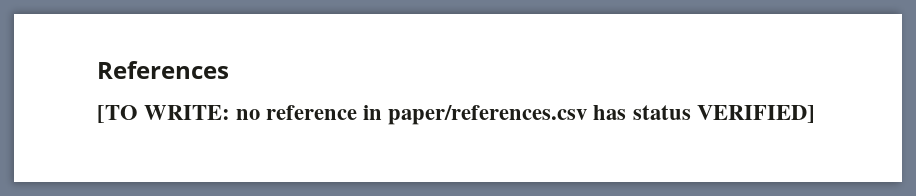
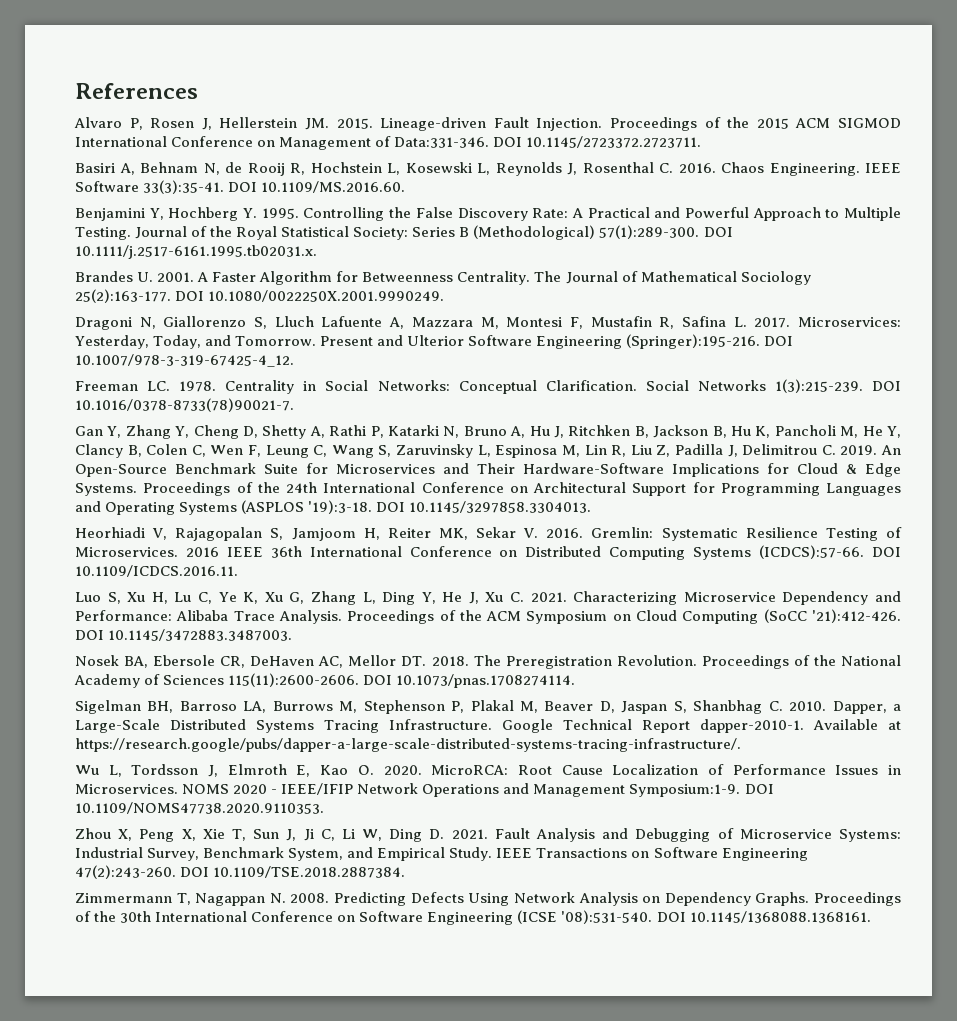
[97,105,815,125] [TO WRITE: no reference in paper/references.csv has status VERIFIED] -> [74,117,902,131] [75,136,702,150] [75,162,901,176] [75,180,406,194] [75,207,901,221] [75,225,733,240] [75,245,317,259] [75,271,811,285] [75,289,445,303] [75,316,901,330] [75,334,794,349] [75,354,294,367] [75,379,902,394] [75,398,294,412] [75,425,901,439] [75,444,901,458] [75,463,901,477] [75,482,901,496] [75,500,592,515] [75,527,902,541] [75,545,901,560] [75,565,238,577] [75,591,902,605] [75,609,901,624] [75,629,293,641] [75,655,902,669] [74,673,576,688] [75,700,902,714] [75,719,901,733] [75,738,741,752] [75,764,901,777] [75,783,774,797] [75,802,324,814] [75,828,901,842] [75,847,808,861] [75,865,406,879] [75,892,902,906] [75,910,871,925] Alvaro P, Rosen J, Hellerstein JM. 2015. Lineage-driven Fault Injection. Proceedings of the 2015 ACM SIGMOD International Conference on Management of Data:331-346. DOI 10.1145/2723372.2723711. // Basiri A, Behnam N, de Rooij R, Hochstein L, Kosewski L, Reynolds J, Rosenthal C. 2016. Chaos Engineering. IEEE Software 33(3):35-41. DOI 10.1109/MS.2016.60. // Benjamini Y, Hochberg Y. 1995. Controlling the False Discovery Rate: A Practical and Powerful Approach to Multiple Testing. Journal of the Royal Statistical Society: Series B (Methodological) 57(1):289-300. DOI 10.1111/j.2517-6161.1995.tb02031.x. // Brandes U. 2001. A Faster Algorithm for Betweenness Centrality. The Journal of Mathematical Sociology 25(2):163-177. DOI 10.1080/0022250X.2001.9990249. // Dragoni N, Giallorenzo S, Lluch Lafuente A, Mazzara M, Montesi F, Mustafin R, Safina L. 2017. Microservices: Yesterday, Today, and Tomorrow. Present and Ulterior Software Engineering (Springer):195-216. DOI 10.1007/978-3-319-67425-4_12. // Freeman LC. 1978. Centrality in Social Networks: Conceptual Clarification. Social Networks 1(3):215-239. DOI 10.1016/0378-8733(78)90021-7. // Gan Y, Zhang Y, Cheng D, Shetty A, Rathi P, Katarki N, Bruno A, Hu J, Ritchken B, Jackson B, Hu K, Pancholi M, He Y, Clancy B, Colen C, Wen F, Leung C, Wang S, Zaruvinsky L, Espinosa M, Lin R, Liu Z, Padilla J, Delimitrou C. 2019. An Open-Source Benchmark Suite for Microservices and Their Hardware-Software Implications for Cloud & Edge Systems. Proceedings of the 24th International Conference on Architectural Support for Programming Languages and Operating Systems (ASPLOS '19):3-18. DOI 10.1145/3297858.3304013. // Heorhiadi V, Rajagopalan S, Jamjoom H, Reiter MK, Sekar V. 2016. Gremlin: Systematic Resilience Testing of Microservices. 2016 IEEE 36th International Conference on Distributed Computing Systems (ICDCS):57-66. DOI 10.1109/ICDCS.2016.11. // Luo S, Xu H, Lu C, Ye K, Xu G, Zhang L, Ding Y, He J, Xu C. 2021. Characterizing Microservice Dependency and Performance: Alibaba Trace Analysis. Proceedings of the ACM Symposium on Cloud Computing (SoCC '21):412-426. DOI 10.1145/3472883.3487003. // Nosek BA, Ebersole CR, DeHaven AC, Mellor DT. 2018. The Preregistration Revolution. Proceedings of the National Academy of Sciences 115(11):2600-2606. DOI 10.1073/pnas.1708274114. // Sigelman BH, Barroso LA, Burrows M, Stephenson P, Plakal M, Beaver D, Jaspan S, Shanbhag C. 2010. Dapper, a Large-Scale Distributed Systems Tracing Infrastructure. Google Technical Report dapper-2010-1. Available at https://research.google/pubs/dapper-a-large-scale-distributed-systems-tracing-infrastructure/. // Wu L, Tordsson J, Elmroth E, Kao O. 2020. MicroRCA: Root Cause Localization of Performance Issues in Microservices. NOMS 2020 - IEEE/IFIP Network Operations and Management Symposium:1-9. DOI 10.1109/NOMS47738.2020.9110353. // Zhou X, Peng X, Xie T, Sun J, Ji C, Li W, Ding D. 2021. Fault Analysis and Debugging of Microservice Systems: Industrial Survey, Benchmark System, and Empirical Study. IEEE Transactions on Software Engineering 47(2):243-260. DOI 10.1109/TSE.2018.2887384. // Zimmermann T, Nagappan N. 2008. Predicting Defects Using Network Analysis on Dependency Graphs. Proceedings of the 30th International Conference on Software Engineering (ICSE '08):531-540. DOI 10.1145/1368088.1368161.

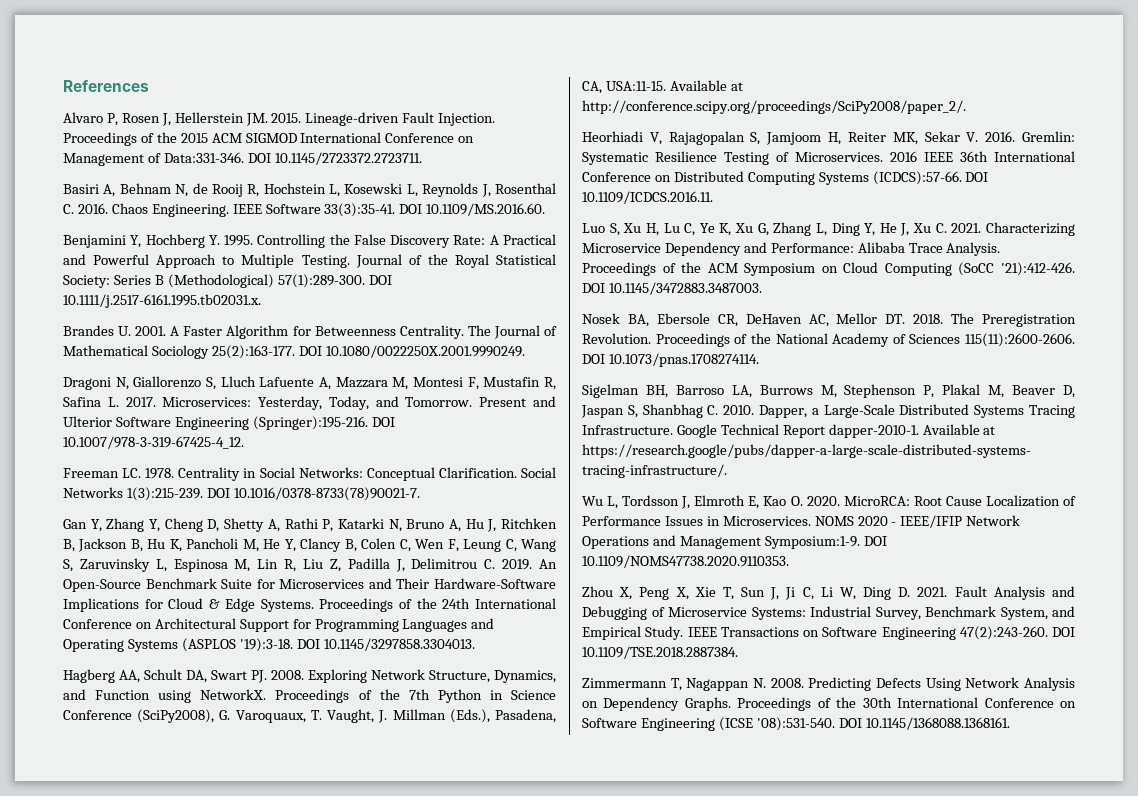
(592, 507) none -> [63,669,556,683] [63,689,557,703] [63,709,556,723] [582,80,743,94] [582,100,966,114] // Hagberg AA, Schult DA, Swart PJ. 2008. Exploring Network Structure, Dynamics, and Function using NetworkX. Proceedings of the 7th Python in Science Conference (SciPy2008), G. Varoquaux, T. Vaught, J. Millman (Eds.), Pasadena, CA, USA:11-15. Available at http://conference.scipy.org/proceedings/SciPy2008/paper_2/.

